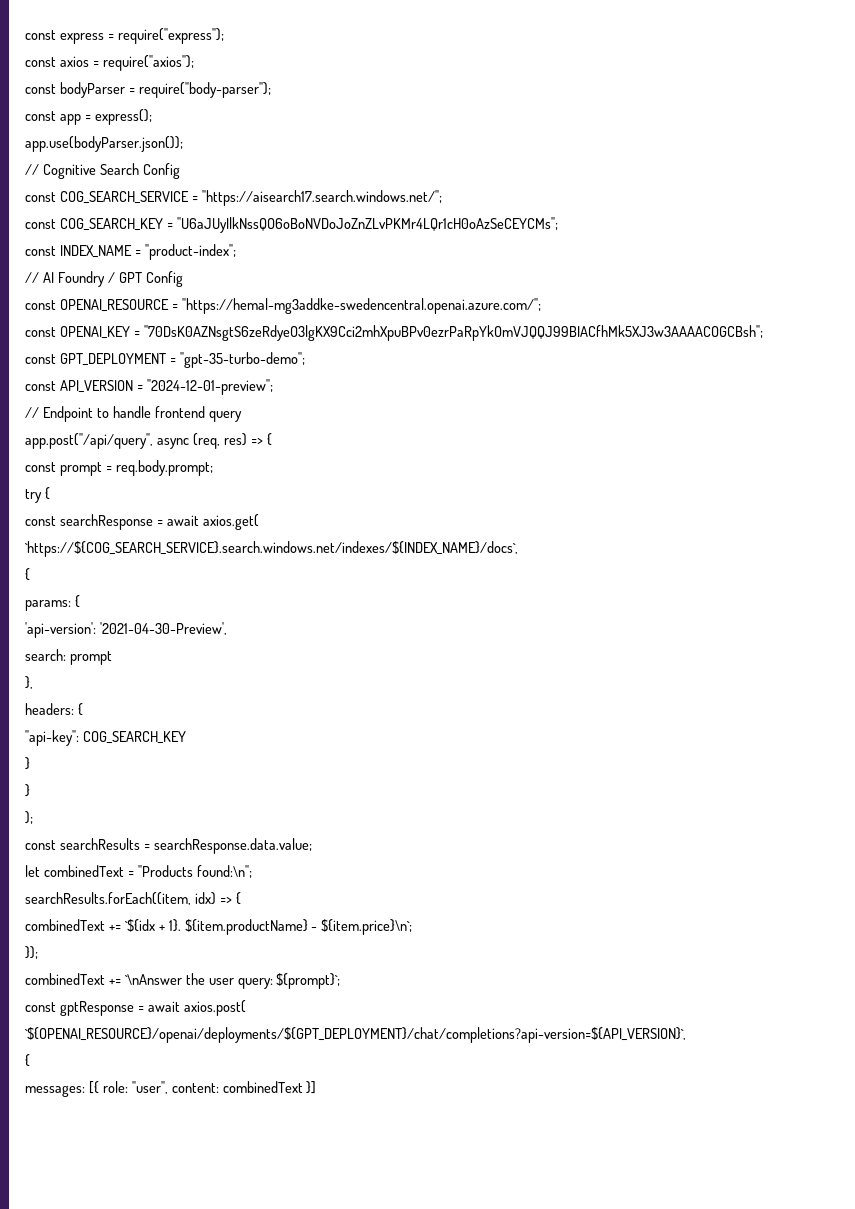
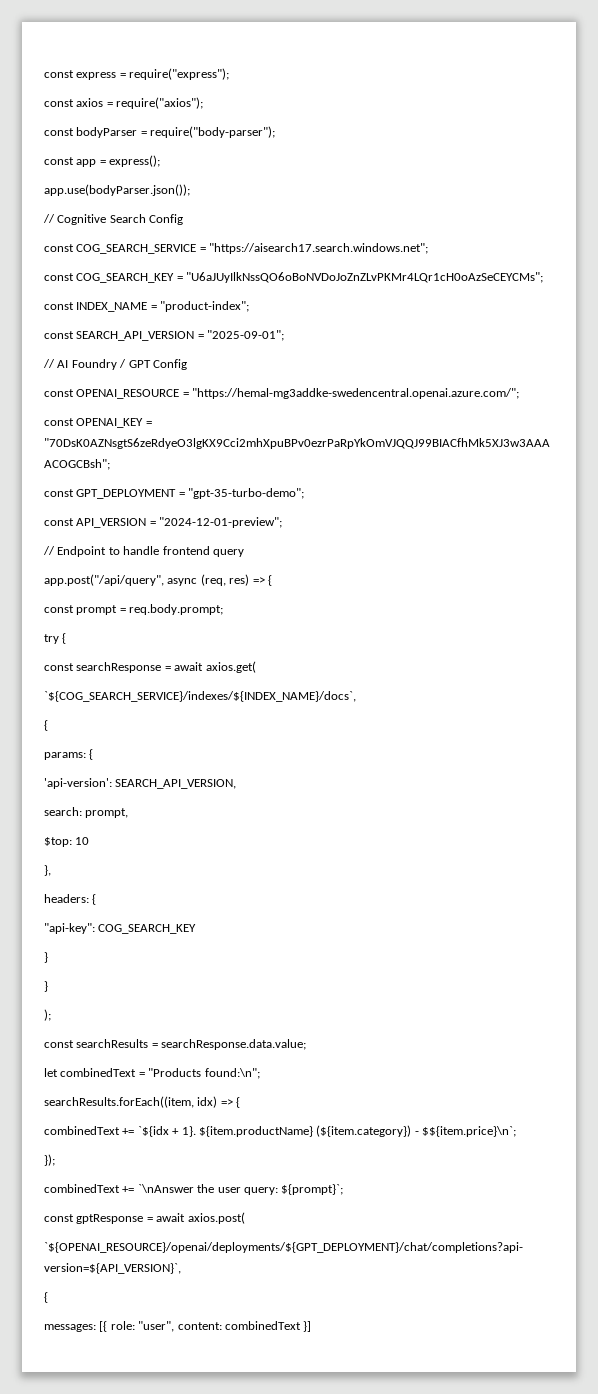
[201,190,442,206] "https://aisearch17.search.windows.net/"; -> [209,243,429,254] "https://aisearch17.search.windows.net";
(236, 252) none -> [44,330,285,341] // const SEARCH_API_VERSION = "2025-09-01";
[25,541,518,557] `https://${COG_SEARCH_SERVICE}.search.windows.net/indexes/${INDEX_NAME}/docs`, -> [44,691,356,702] `${COG_SEARCH_SERVICE}/indexes/${INDEX_NAME}/docs`,
[99,622,227,635] '2021-04-30-Preview', -> [115,779,237,789] SEARCH_API_VERSION,
[69,651,112,665] prompt -> [85,808,129,818] [44,837,90,847] prompt, // $top: 10
[311,919,413,935] - ${item.price}\n`; -> [316,1125,516,1137] (${item.category}) - $${item.price}\n`;

